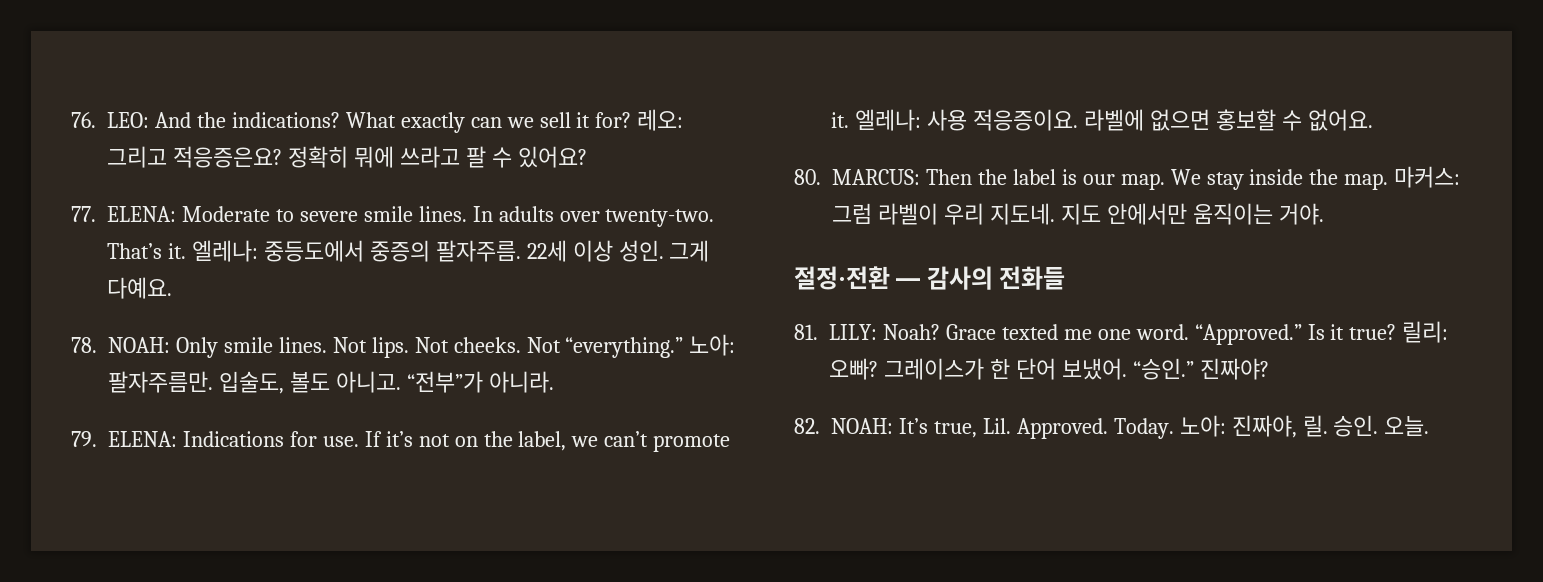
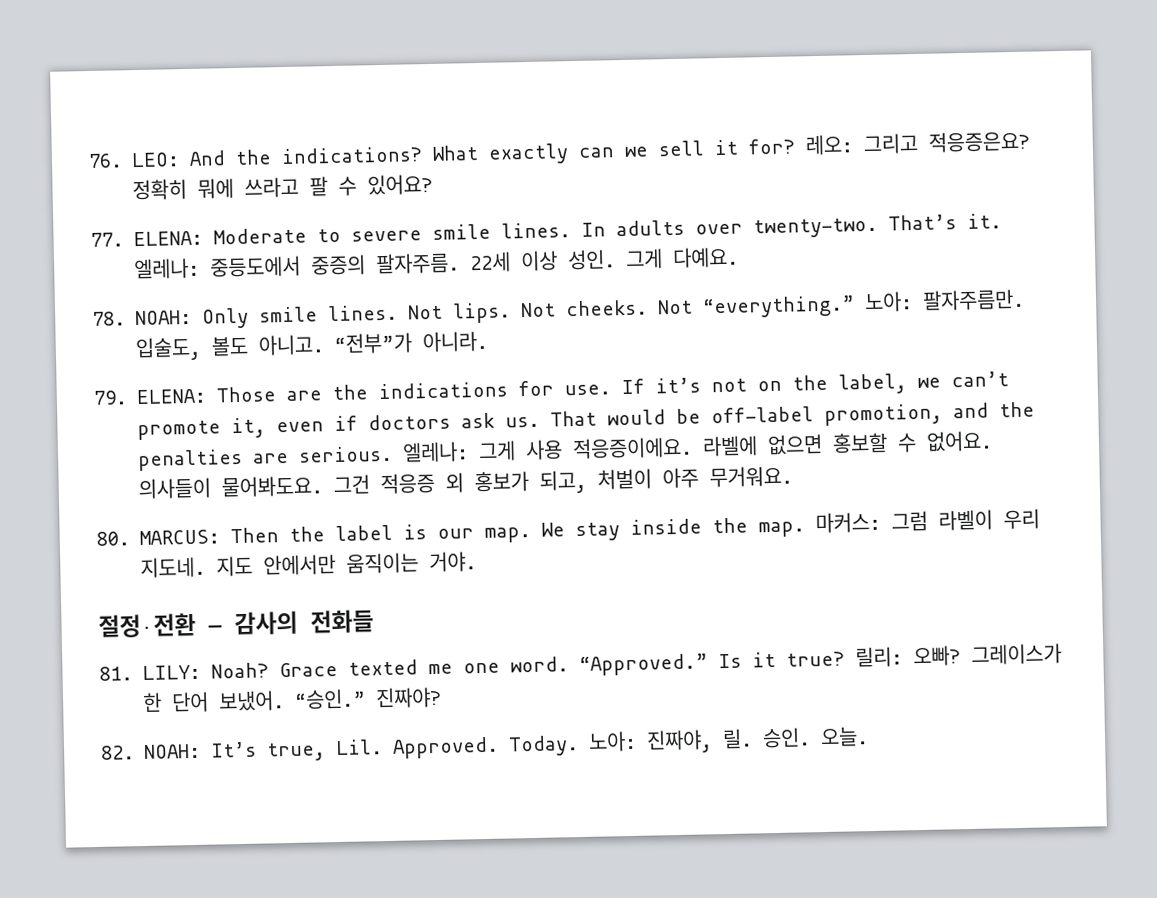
[182,431,284,447] Indications -> [216,381,508,403] Those are the indications
[831,109,1078,131] it. 엘레나: 사용 적응증이요. -> [231,401,1035,439] [137,436,693,472] it, even if doctors ask us. That would be off-label promotion, and the penalties are serious. 엘레나: 그게 사용 적응증이에요.
(1373, 120) none -> [138,465,793,500] 의사들이 물어봐도요. 그건 적응증 외 홍보가 되고, 처벌이 아주 무거워요.

